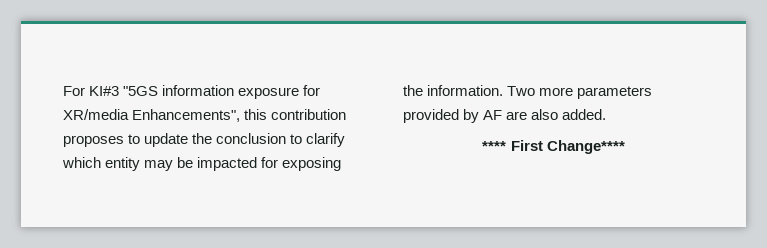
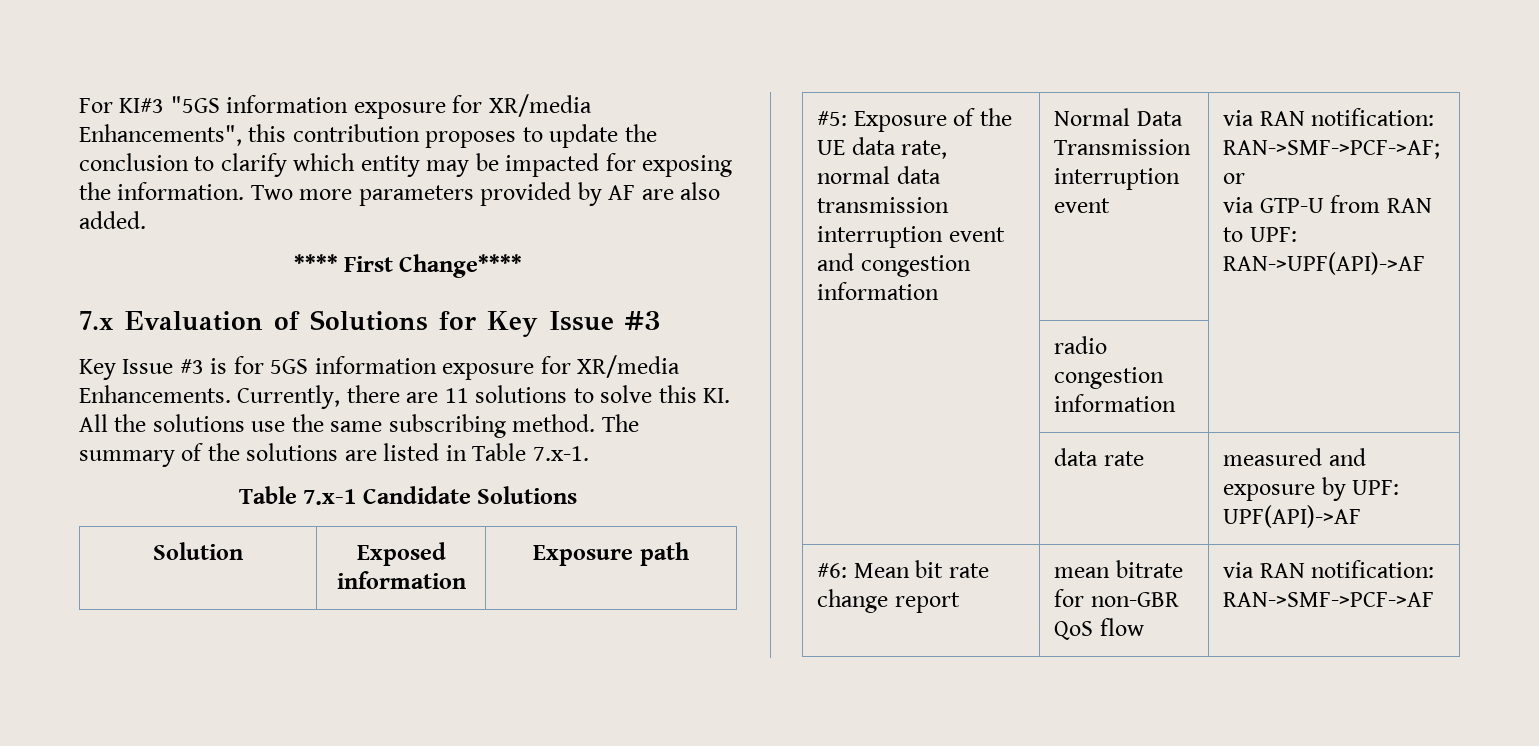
(625, 147) none -> [79,310,661,337] [79,355,681,380] [79,385,731,409] [79,414,639,438] [79,443,589,467] [238,486,578,505] [153,542,243,560] [356,542,446,566] [336,571,466,589] [533,542,689,566] [817,108,1012,132] [817,137,948,159] [817,166,941,184] [817,197,950,213] [817,226,1005,248] [817,253,971,277] [817,282,940,300] [1054,108,1183,126] [1054,139,1192,155] [1054,168,1181,190] [1054,198,1111,213] [1223,108,1435,126] [1223,140,1441,159] [1223,173,1246,184] [1223,195,1432,213] [1223,227,1297,242] [1223,252,1426,275] [1054,336,1108,354] [1054,367,1165,389] [1054,394,1177,412] [1054,448,1144,466] [1223,448,1366,466] [1223,477,1400,501] [1223,505,1362,528] [817,560,989,578] [817,589,960,613] [1054,560,1183,578] [1054,589,1179,607] [1054,618,1144,640] [1223,560,1435,578] [1223,592,1435,607] // 7.x Evaluation of Solutions for Key Issue #3 // Key Issue #3 is for 5GS information exposure for XR/media Enhancements. Currently, there are 11 solutions to solve this KI. All the solutions use the same subscribing method. The summary of the solutions are listed in Table 7.x-1. // Table 7.x-1 Candidate Solutions // Solution | Exposed information | Exposure path // #5: Exposure of the UE data rate, normal data transmission interruption event and congestion information | Normal Data Transmission interruption event | via RAN notification: RAN->SMF->PCF->AF; or // via GTP-U from RAN to UPF: RAN->UPF(API)->AF // | radio congestion information | // | data rate | measured and exposure by UPF: UPF(API)->AF // #6: Mean bit rate change report | mean bitrate for non-GBR QoS flow | via RAN notification: RAN->SMF->PCF->AF

